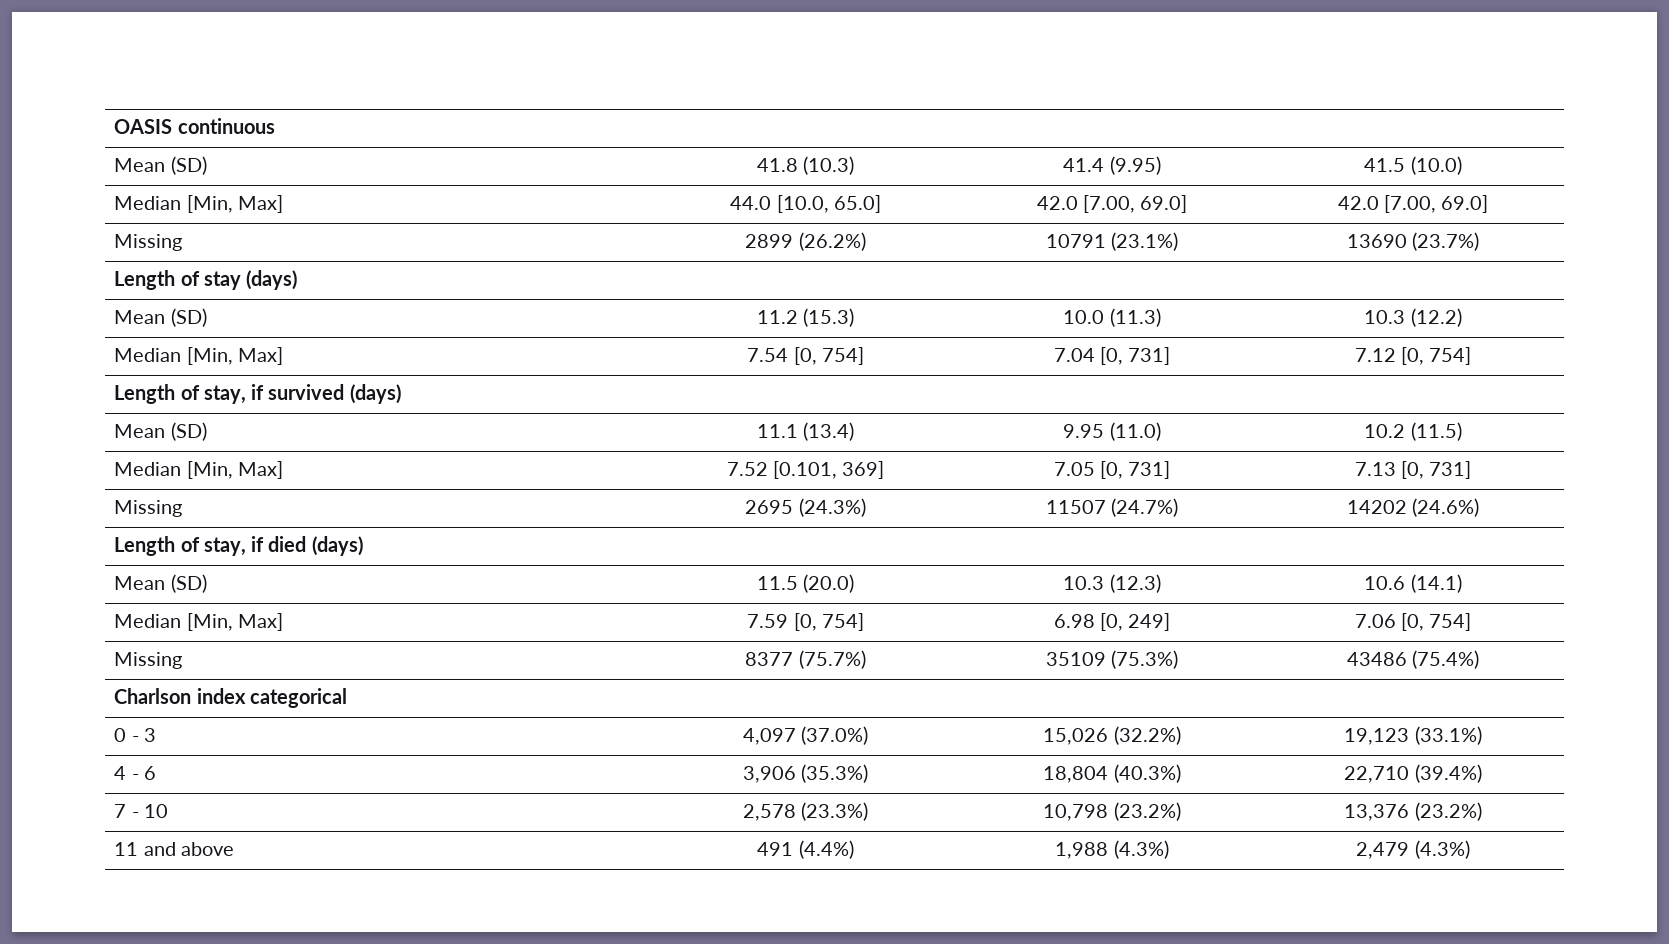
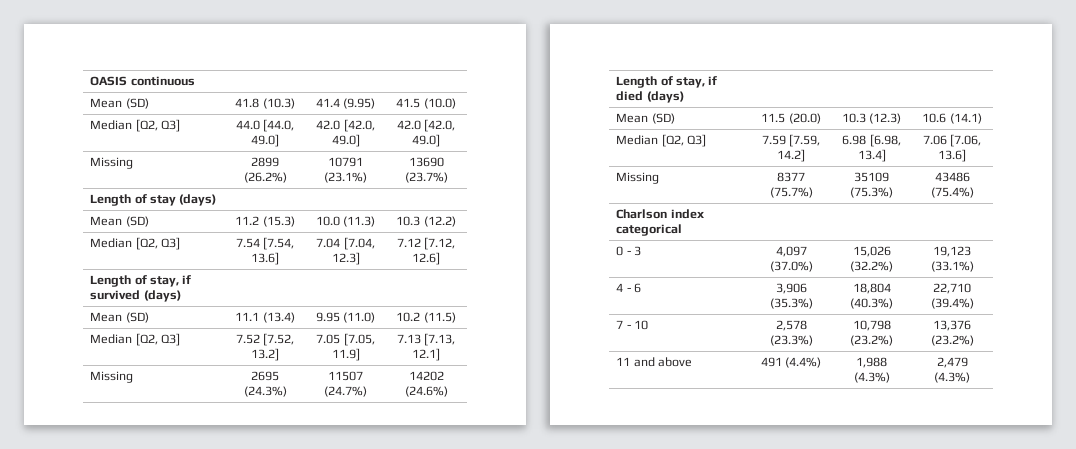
[186,195,283,213] [Min, Max] -> [135,119,180,132] [Q2, Q3]
[776,195,881,213] [1036,195,1188,213] [1337,195,1489,213] [10.0, 65.0] | 42.0 [7.00, 69.0] | 42.0 [7.00, 69.0] -> [263,119,295,132] [251,134,279,147] [316,119,375,132] [331,134,360,147] [396,119,456,132] [412,134,440,147] [44.0, 49.0] | 42.0 [42.0, 49.0] | 42.0 [42.0, 49.0]
[186,347,283,365] [Min, Max] -> [135,237,180,250] [Q2, Q3]
[793,347,864,365] [0, 754] -> [263,237,295,250] [251,252,279,265] [7.54, 13.6]
[1100,347,1171,365] [0, 731] -> [343,237,375,250] [331,252,360,265] [7.04, 12.3]
[1401,347,1472,365] [0, 754] -> [424,237,456,250] [412,252,440,265] [7.12, 12.6]
[186,461,283,479] [Min, Max] -> [135,333,180,346] [Q2, Q3]
[773,461,885,479] [0.101, 369] -> [263,333,295,346] [251,348,279,361] [7.52, 13.2]
[1100,461,1171,479] [0, 731] -> [343,333,375,346] [331,348,360,361] [7.05, 11.9]
[1401,461,1472,479] [0, 731] -> [424,333,456,346] [412,348,440,361] [7.13, 12.1]
[186,613,283,631] [Min, Max] -> [661,134,706,147] [Q2, Q3]
[793,613,864,631] [0, 754] -> [789,134,821,147] [777,149,805,162] [7.59, 14.2]
[1100,613,1171,631] [0, 249] -> [869,134,901,147] [857,149,886,162] [6.98, 13.4]
[1401,613,1472,631] [0, 754] -> [950,134,982,147] [938,149,966,162] [7.06, 13.6]

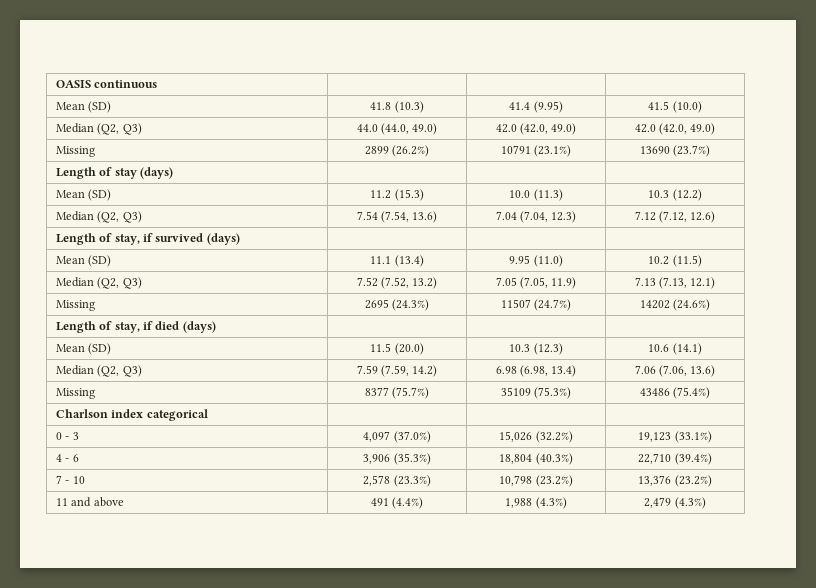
[135,119,180,132] [Q2, Q3] -> [97,123,142,135] (Q2, Q3)
[263,119,295,132] [251,134,279,147] [316,119,375,132] [331,134,360,147] [396,119,456,132] [412,134,440,147] [44.0, 49.0] | 42.0 [42.0, 49.0] | 42.0 [42.0, 49.0] -> [381,123,438,135] [495,123,577,135] [634,123,716,135] (44.0, 49.0) | 42.0 (42.0, 49.0) | 42.0 (42.0, 49.0)
[135,237,180,250] [Q2, Q3] -> [97,211,142,223] (Q2, Q3)
[263,237,295,250] [251,252,279,265] [7.54, 13.6] -> [381,211,438,223] (7.54, 13.6)
[343,237,375,250] [331,252,360,265] [7.04, 12.3] -> [520,211,577,223] (7.04, 12.3)
[424,237,456,250] [412,252,440,265] [7.12, 12.6] -> [659,211,716,223] (7.12, 12.6)
[135,333,180,346] [Q2, Q3] -> [97,277,142,289] (Q2, Q3)
[263,333,295,346] [251,348,279,361] [7.52, 13.2] -> [381,277,438,289] (7.52, 13.2)
[343,333,375,346] [331,348,360,361] [7.05, 11.9] -> [520,277,577,289] (7.05, 11.9)
[424,333,456,346] [412,348,440,361] [7.13, 12.1] -> [659,277,716,289] (7.13, 12.1)
[661,134,706,147] [Q2, Q3] -> [97,365,142,377] (Q2, Q3)
[789,134,821,147] [777,149,805,162] [7.59, 14.2] -> [381,365,438,377] (7.59, 14.2)
[869,134,901,147] [857,149,886,162] [6.98, 13.4] -> [520,365,577,377] (6.98, 13.4)
[950,134,982,147] [938,149,966,162] [7.06, 13.6] -> [659,365,716,377] (7.06, 13.6)

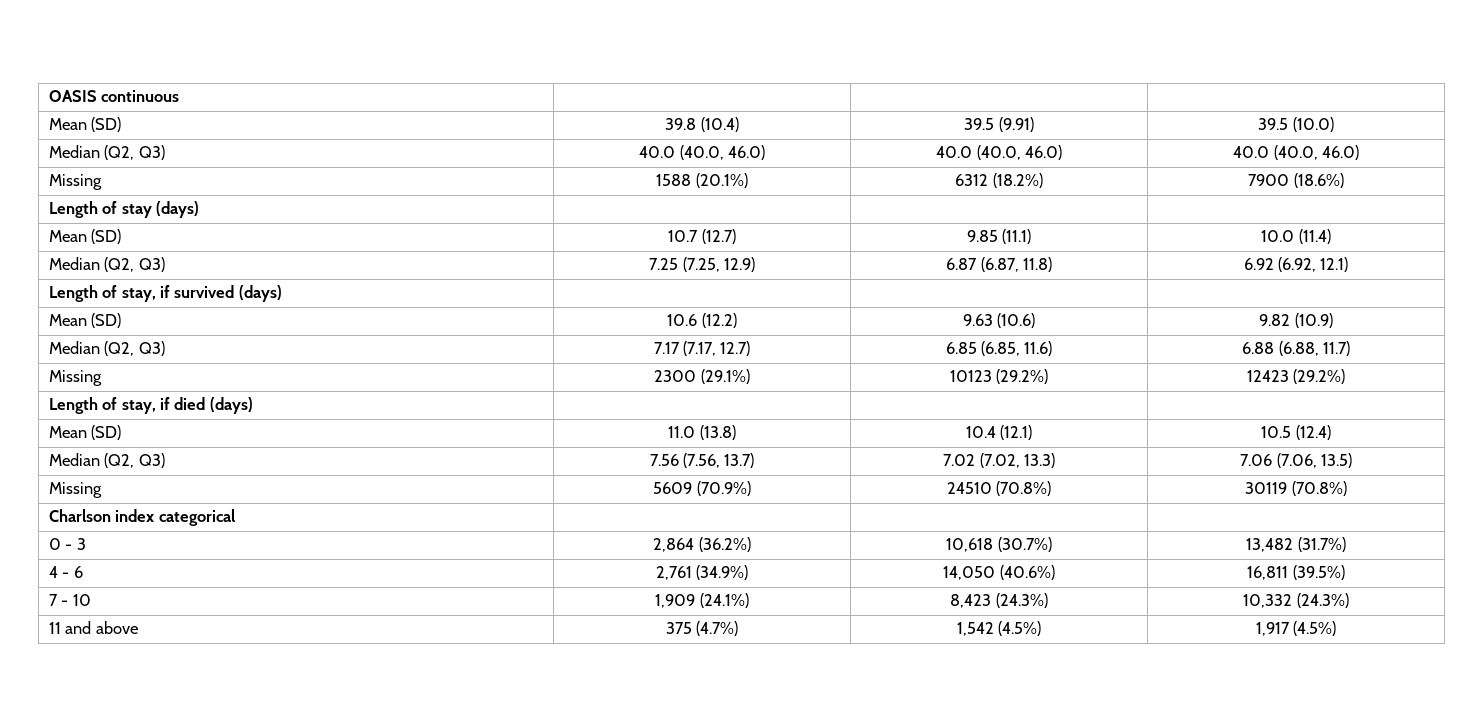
[370,101,424,113] [509,101,563,113] [648,101,670,110] 41.8 (10.3) | 41.4 (9.95) | 41.5 -> [665,117,739,132] [964,117,1034,132] [1258,118,1289,130] 39.8 (10.4) | 39.5 (9.91) | 39.5
[356,123,438,135] [495,123,577,135] [634,123,716,135] [55,146,95,157] [364,145,430,157] [500,145,572,157] [639,145,711,157] 44.0 (44.0, 49.0) | 42.0 (42.0, 49.0) | 42.0 (42.0, 49.0) // Missing | 2899 (26.2%) | 10791 (23.1%) | 13690 (23.7%) -> [639,145,765,160] [936,145,1062,160] [1233,145,1359,160] [48,174,102,190] [656,173,748,188] [955,173,1043,188] [1248,173,1344,188] 40.0 (40.0, 46.0) | 40.0 (40.0, 46.0) | 40.0 (40.0, 46.0) // Missing | 1588 (20.1%) | 6312 (18.2%) | 7900 (18.6%)
[370,189,424,201] [509,189,563,201] [648,189,702,201] [55,211,142,223] [356,211,438,223] [495,211,577,223] [634,211,716,223] 11.2 (15.3) | 10.0 (11.3) | 10.3 (12.2) // Median (Q2, Q3) | 7.54 (7.54, 13.6) | 7.04 (7.04, 12.3) | 7.12 (7.12, 12.6) -> [668,229,736,244] [966,229,1032,244] [1261,229,1331,244] [48,257,165,272] [649,257,755,272] [946,257,1052,272] [1243,257,1349,272] 10.7 (12.7) | 9.85 (11.1) | 10.0 (11.4) // Median (Q2, Q3) | 7.25 (7.25, 12.9) | 6.87 (6.87, 11.8) | 6.92 (6.92, 12.1)
[370,255,424,267] [509,255,563,267] [648,255,702,267] [55,277,142,289] [356,277,438,289] [495,277,577,289] [634,277,716,289] [55,300,95,311] [364,299,430,311] [500,299,572,311] [639,299,711,311] 11.1 (13.4) | 9.95 (11.0) | 10.2 (11.5) // Median (Q2, Q3) | 7.52 (7.52, 13.2) | 7.05 (7.05, 11.9) | 7.13 (7.13, 12.1) // Missing | 2695 (24.3%) | 11507 (24.7%) | 14202 (24.6%) -> [667,313,737,328] [962,313,1036,328] [1259,313,1333,328] [48,341,165,356] [653,341,751,356] [945,341,1053,356] [1242,341,1350,356] [48,370,102,386] [654,369,750,384] [949,369,1049,384] [1246,369,1346,384] 10.6 (12.2) | 9.63 (10.6) | 9.82 (10.9) // Median (Q2, Q3) | 7.17 (7.17, 12.7) | 6.85 (6.85, 11.6) | 6.88 (6.88, 11.7) // Missing | 2300 (29.1%) | 10123 (29.2%) | 12423 (29.2%)
[370,343,424,355] [509,343,563,355] [648,343,702,355] [55,365,142,377] [356,365,438,377] [495,365,577,377] 11.5 (20.0) | 10.3 (12.3) | 10.6 (14.1) // Median (Q2, Q3) | 7.59 (7.59, 14.2) | 6.98 (6.98, 13.4) -> [668,425,736,440] [965,425,1033,440] [1261,425,1331,440] [48,453,165,468] [649,453,755,468] [943,453,1055,468] 11.0 (13.8) | 10.4 (12.1) | 10.5 (12.4) // Median (Q2, Q3) | 7.56 (7.56, 13.7) | 7.02 (7.02, 13.3)
[690,365,716,377] [55,388,95,399] [364,387,430,399] [500,387,572,399] [639,387,711,399] 13.6) // Missing | 8377 (75.7%) | 35109 (75.3%) | 43486 (75.4%) -> [1320,453,1352,468] [48,482,102,498] [653,481,751,496] [946,481,1052,496] [1245,481,1347,496] 13.5) // Missing | 5609 (70.9%) | 24510 (70.8%) | 30119 (70.8%)
[363,431,431,443] [499,431,573,443] [638,431,712,443] [55,454,79,462] [363,453,431,465] [499,453,573,465] [638,453,712,465] [55,475,85,484] [363,475,431,487] [499,475,573,487] [638,475,712,487] [55,497,124,507] [370,497,424,509] [505,497,567,509] [644,497,706,509] 4,097 (37.0%) | 15,026 (32.2%) | 19,123 (33.1%) // 4 - 6 | 3,906 (35.3%) | 18,804 (40.3%) | 22,710 (39.4%) // 7 - 10 | 2,578 (23.3%) | 10,798 (23.2%) | 13,376 (23.2%) // 11 and above | 491 (4.4%) | 1,988 (4.3%) | 2,479 (4.3%) -> [653,537,751,552] [946,537,1052,552] [1246,537,1346,552] [48,566,83,578] [655,565,749,580] [943,565,1055,580] [1247,565,1345,580] [48,594,91,606] [655,593,749,608] [950,593,1048,608] [1243,593,1349,608] [48,621,138,634] [665,621,739,636] [956,621,1042,636] [1255,621,1337,636] 2,864 (36.2%) | 10,618 (30.7%) | 13,482 (31.7%) // 4 - 6 | 2,761 (34.9%) | 14,050 (40.6%) | 16,811 (39.5%) // 7 - 10 | 1,909 (24.1%) | 8,423 (24.3%) | 10,332 (24.3%) // 11 and above | 375 (4.7%) | 1,542 (4.5%) | 1,917 (4.5%)

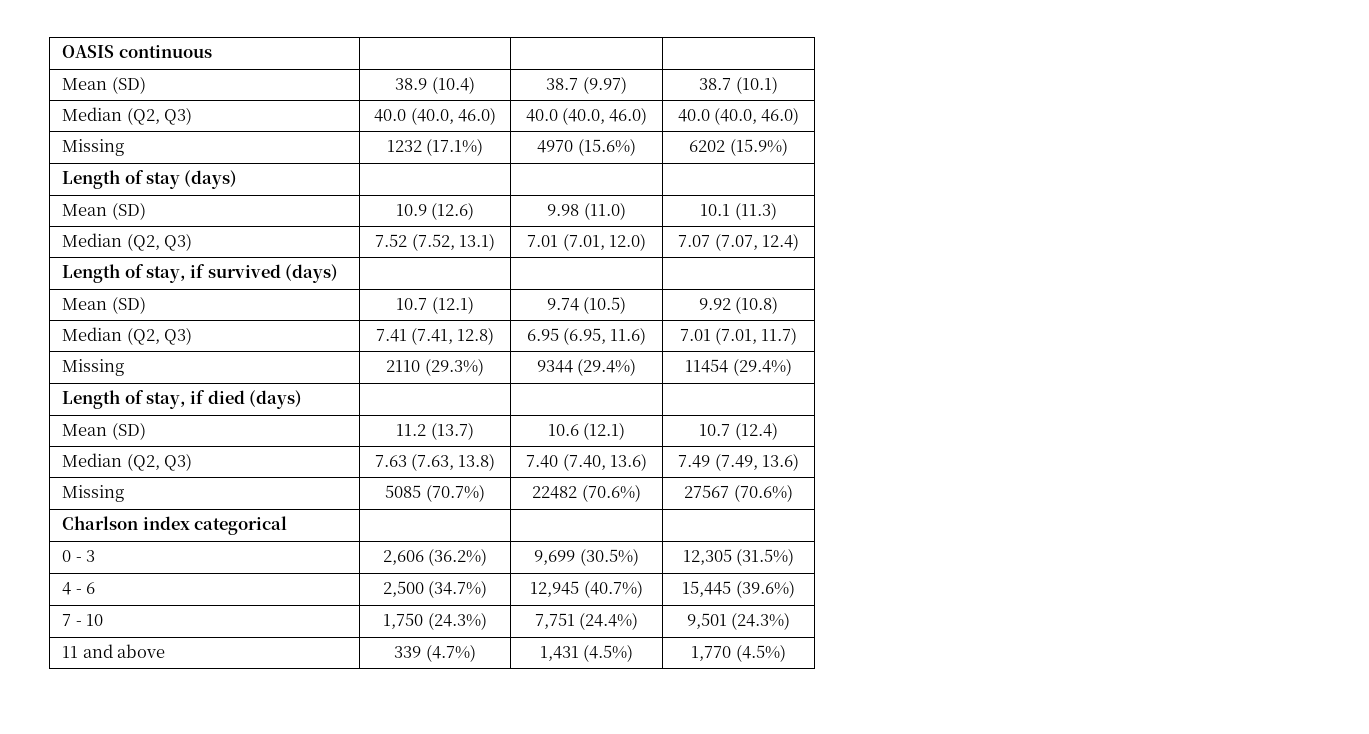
[665,118,697,130] 39.8 -> [395,78,428,90] 38.9
[964,117,1034,132] [1258,117,1334,132] 39.5 (9.91) | 39.5 (10.0) -> [546,76,627,94] [699,76,778,94] 38.7 (9.97) | 38.7 (10.1)
[656,173,748,188] [955,173,1043,188] [1248,173,1344,188] 1588 (20.1%) | 6312 (18.2%) | 7900 (18.6%) -> [386,138,484,156] [537,138,636,156] [689,138,788,156] 1232 (17.1%) | 4970 (15.6%) | 6202 (15.9%)
[668,229,736,244] [966,229,1032,244] [1261,229,1331,244] [48,257,165,272] [649,257,755,272] [946,257,1052,272] [1243,257,1349,272] 10.7 (12.7) | 9.85 (11.1) | 10.0 (11.4) // Median (Q2, Q3) | 7.25 (7.25, 12.9) | 6.87 (6.87, 11.8) | 6.92 (6.92, 12.1) -> [395,202,475,220] [547,202,626,220] [700,202,777,220] [62,233,193,251] [375,233,495,251] [527,233,646,251] [678,233,799,251] 10.9 (12.6) | 9.98 (11.0) | 10.1 (11.3) // Median (Q2, Q3) | 7.52 (7.52, 13.1) | 7.01 (7.01, 12.0) | 7.07 (7.07, 12.4)
[667,313,737,328] [962,313,1036,328] [1259,313,1333,328] [48,341,165,356] [653,341,751,356] [945,341,1020,356] 10.6 (12.2) | 9.63 (10.6) | 9.82 (10.9) // Median (Q2, Q3) | 7.17 (7.17, 12.7) | 6.85 (6.85, -> [396,296,474,314] [546,296,627,314] [698,296,779,314] [62,327,193,345] [375,327,495,345] [526,327,606,345] 10.7 (12.1) | 9.74 (10.5) | 9.92 (10.8) // Median (Q2, Q3) | 7.41 (7.41, 12.8) | 6.95 (6.95,
[1242,341,1319,356] 6.88 (6.88, -> [679,327,757,345] 7.01 (7.01,
[654,369,750,384] [949,369,1049,384] [1246,369,1346,384] 2300 (29.1%) | 10123 (29.2%) | 12423 (29.2%) -> [386,358,484,376] [536,358,637,376] [685,358,792,376] 2110 (29.3%) | 9344 (29.4%) | 11454 (29.4%)
[668,425,736,440] [965,425,1033,440] [1261,426,1292,438] 11.0 (13.8) | 10.4 (12.1) | 10.5 -> [396,422,474,440] [547,422,626,440] [699,424,731,436] 11.2 (13.7) | 10.6 (12.1) | 10.7
[649,453,755,468] [943,453,1055,468] [1240,453,1352,468] [48,482,102,498] [653,481,751,496] [946,481,1052,496] [1245,481,1347,496] 7.56 (7.56, 13.7) | 7.02 (7.02, 13.3) | 7.06 (7.06, 13.5) // Missing | 5609 (70.9%) | 24510 (70.8%) | 30119 (70.8%) -> [374,453,496,471] [526,453,647,471] [678,453,799,471] [62,485,125,502] [385,484,485,502] [532,484,641,502] [684,484,793,502] 7.63 (7.63, 13.8) | 7.40 (7.40, 13.6) | 7.49 (7.49, 13.6) // Missing | 5085 (70.7%) | 22482 (70.6%) | 27567 (70.6%)
[653,538,695,552] 2,864 -> [382,550,424,565] 2,606
[946,537,1052,552] [1246,537,1346,552] 10,618 (30.7%) | 13,482 (31.7%) -> [534,548,639,566] [682,548,795,566] 9,699 (30.5%) | 12,305 (31.5%)
[655,565,749,580] [943,565,1055,580] [1247,565,1345,580] [48,594,91,606] [655,593,749,608] [950,593,1048,608] [1243,594,1293,608] 2,761 (34.9%) | 14,050 (40.6%) | 16,811 (39.5%) // 7 - 10 | 1,909 (24.1%) | 8,423 (24.3%) | 10,332 -> [382,580,488,598] [530,580,643,598] [682,580,795,598] [62,614,104,626] [383,612,487,630] [534,612,639,630] [686,613,727,629] 2,500 (34.7%) | 12,945 (40.7%) | 15,445 (39.6%) // 7 - 10 | 1,750 (24.3%) | 7,751 (24.4%) | 9,501
[665,622,692,634] 375 -> [394,646,422,658] 339
[956,622,994,636] 1,542 -> [539,646,579,661] 1,431
[1255,622,1290,636] 1,917 -> [691,646,732,661] 1,770

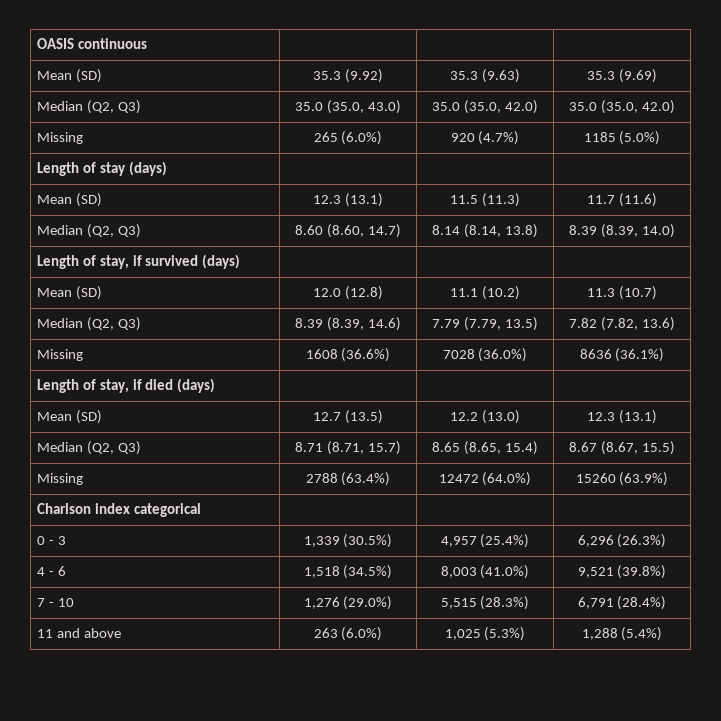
[395,76,475,94] [546,76,627,94] [699,76,778,94] [62,107,193,125] [374,107,496,125] [525,107,648,125] [677,107,800,125] [62,139,125,156] [386,138,484,156] [537,138,636,156] [689,138,788,156] 38.9 (10.4) | 38.7 (9.97) | 38.7 (10.1) // Median (Q2, Q3) | 40.0 (40.0, 46.0) | 40.0 (40.0, 46.0) | 40.0 (40.0, 46.0) // Missing | 1232 (17.1%) | 4970 (15.6%) | 6202 (15.9%) -> [313,69,383,83] [450,69,520,83] [587,69,657,83] [36,100,141,114] [295,100,401,114] [432,100,538,114] [569,100,675,114] [36,132,83,144] [313,131,383,145] [450,131,520,145] [583,131,661,145] 35.3 (9.92) | 35.3 (9.63) | 35.3 (9.69) // Median (Q2, Q3) | 35.0 (35.0, 43.0) | 35.0 (35.0, 42.0) | 35.0 (35.0, 42.0) // Missing | 265 (6.0%) | 920 (4.7%) | 1185 (5.0%)
[395,202,475,220] [547,202,626,220] [700,202,777,220] [62,233,193,251] [375,233,495,251] [527,233,646,251] [678,233,799,251] 10.9 (12.6) | 9.98 (11.0) | 10.1 (11.3) // Median (Q2, Q3) | 7.52 (7.52, 13.1) | 7.01 (7.01, 12.0) | 7.07 (7.07, 12.4) -> [313,193,383,207] [450,193,520,207] [587,193,657,207] [36,224,141,238] [295,224,401,238] [432,224,538,238] [569,224,675,238] 12.3 (13.1) | 11.5 (11.3) | 11.7 (11.6) // Median (Q2, Q3) | 8.60 (8.60, 14.7) | 8.14 (8.14, 13.8) | 8.39 (8.39, 14.0)
[396,296,474,314] [546,296,627,314] [698,296,779,314] [62,327,193,345] [375,327,495,345] [526,327,647,345] [679,327,798,345] [62,359,125,376] [386,358,484,376] [536,358,637,376] [685,358,792,376] 10.7 (12.1) | 9.74 (10.5) | 9.92 (10.8) // Median (Q2, Q3) | 7.41 (7.41, 12.8) | 6.95 (6.95, 11.6) | 7.01 (7.01, 11.7) // Missing | 2110 (29.3%) | 9344 (29.4%) | 11454 (29.4%) -> [313,286,383,300] [450,286,520,300] [587,286,657,300] [36,317,141,331] [295,317,401,331] [432,317,538,331] [569,317,675,331] [36,349,83,361] [305,348,391,362] [442,348,528,362] [579,348,665,362] 12.0 (12.8) | 11.1 (10.2) | 11.3 (10.7) // Median (Q2, Q3) | 8.39 (8.39, 14.6) | 7.79 (7.79, 13.5) | 7.82 (7.82, 13.6) // Missing | 1608 (36.6%) | 7028 (36.0%) | 8636 (36.1%)
[396,422,474,440] [547,422,626,440] [699,422,778,440] [62,453,193,471] [374,453,496,471] [526,453,647,471] [678,453,799,471] [62,485,125,502] [385,484,485,502] [532,484,641,502] [684,484,793,502] 11.2 (13.7) | 10.6 (12.1) | 10.7 (12.4) // Median (Q2, Q3) | 7.63 (7.63, 13.8) | 7.40 (7.40, 13.6) | 7.49 (7.49, 13.6) // Missing | 5085 (70.7%) | 22482 (70.6%) | 27567 (70.6%) -> [313,410,383,424] [450,410,520,424] [587,410,657,424] [36,441,141,455] [295,441,401,455] [432,441,538,455] [569,441,675,455] [36,473,83,485] [305,472,391,486] [438,472,532,486] [575,472,669,486] 12.7 (13.5) | 12.2 (13.0) | 12.3 (13.1) // Median (Q2, Q3) | 8.71 (8.71, 15.7) | 8.65 (8.65, 15.4) | 8.67 (8.67, 15.5) // Missing | 2788 (63.4%) | 12472 (64.0%) | 15260 (63.9%)
[382,548,488,566] [534,548,639,566] [682,548,795,566] [62,582,96,595] [382,580,488,598] [530,580,643,598] [682,580,795,598] [62,614,104,626] [383,612,487,630] [534,612,639,630] [686,612,791,630] [62,644,166,658] [394,644,476,662] [539,644,634,662] [691,644,786,662] 2,606 (36.2%) | 9,699 (30.5%) | 12,305 (31.5%) // 4 - 6 | 2,500 (34.7%) | 12,945 (40.7%) | 15,445 (39.6%) // 7 - 10 | 1,750 (24.3%) | 7,751 (24.4%) | 9,501 (24.3%) // 11 and above | 339 (4.7%) | 1,431 (4.5%) | 1,770 (4.5%) -> [303,534,393,548] [440,534,530,548] [577,534,667,548] [36,566,66,576] [303,565,393,579] [440,565,530,579] [577,565,667,579] [36,598,74,607] [303,596,393,610] [440,596,530,610] [577,596,667,610] [36,628,121,638] [313,627,383,641] [444,627,526,641] [581,627,663,641] 1,339 (30.5%) | 4,957 (25.4%) | 6,296 (26.3%) // 4 - 6 | 1,518 (34.5%) | 8,003 (41.0%) | 9,521 (39.8%) // 7 - 10 | 1,276 (29.0%) | 5,515 (28.3%) | 6,791 (28.4%) // 11 and above | 263 (6.0%) | 1,025 (5.3%) | 1,288 (5.4%)

